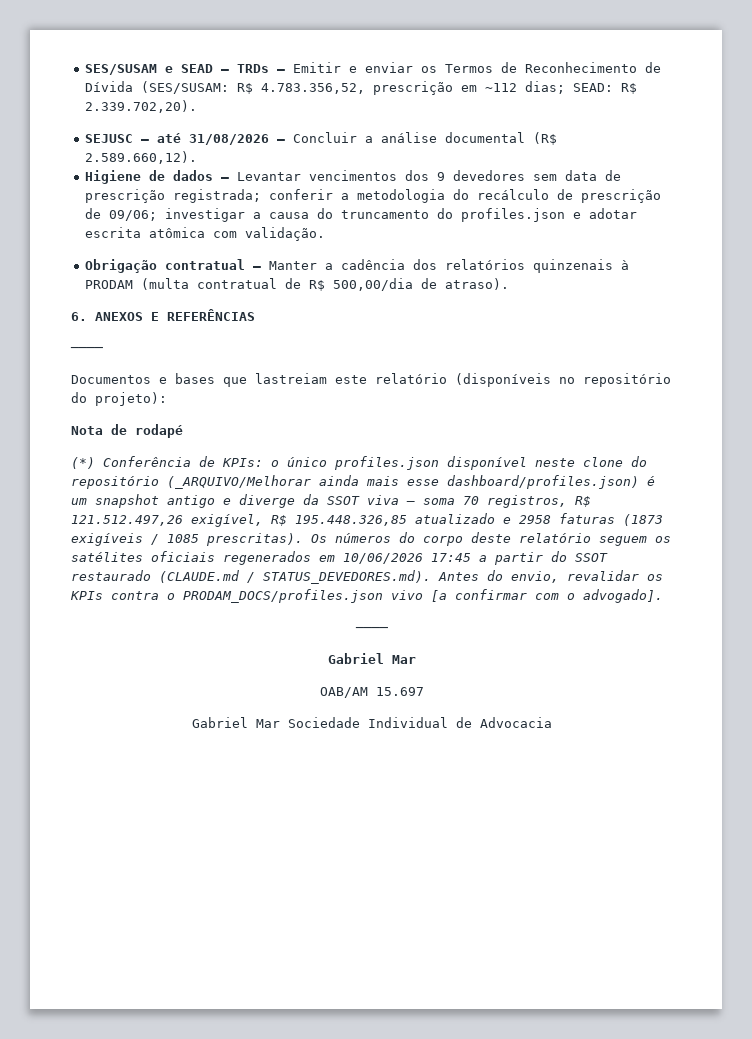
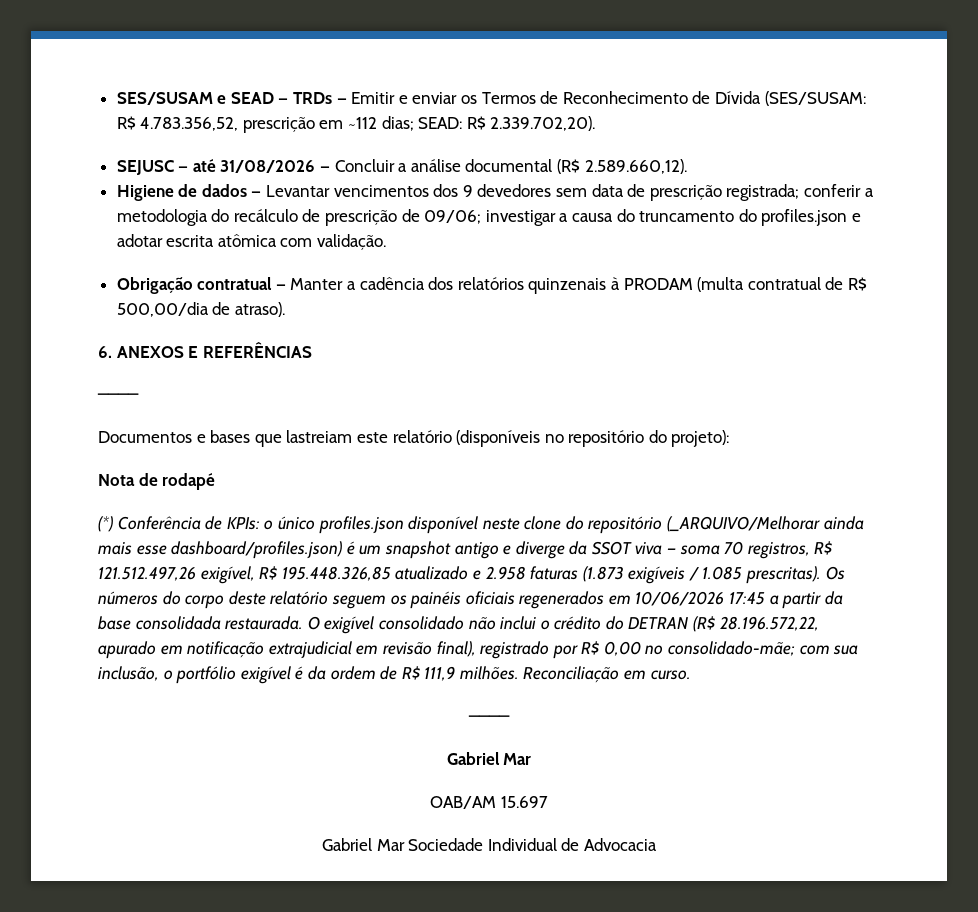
[519,513,663,526] 2958 faturas (1873 -> [485,566,624,582] 2.958 faturas (1.873
[167,534,199,543] 1085 -> [702,566,743,580] 1.085
[71,552,143,562] satélites -> [410,591,462,609] painéis
[551,551,608,562] [71,570,663,584] [70,589,663,603] do SSOT restaurado (CLAUDE.md / STATUS_DEVEDORES.md). Antes do envio, revalidar os KPIs contra o PRODAM_DOCS/profiles.json vivo [a confirmar com o advogado]. -> [824,591,843,605] [98,616,819,634] [98,641,859,659] [98,666,691,684] da base consolidada restaurada. O exigível consolidado não inclui o crédito do DETRAN (R$ 28.196.572,22, apurado em notificação extrajudicial em revisão final), registrado por R$ 0,00 no consolidado-mãe; com sua inclusão, o portfólio exigível é da ordem de R$ 111,9 milhões. Reconciliação em curso.

